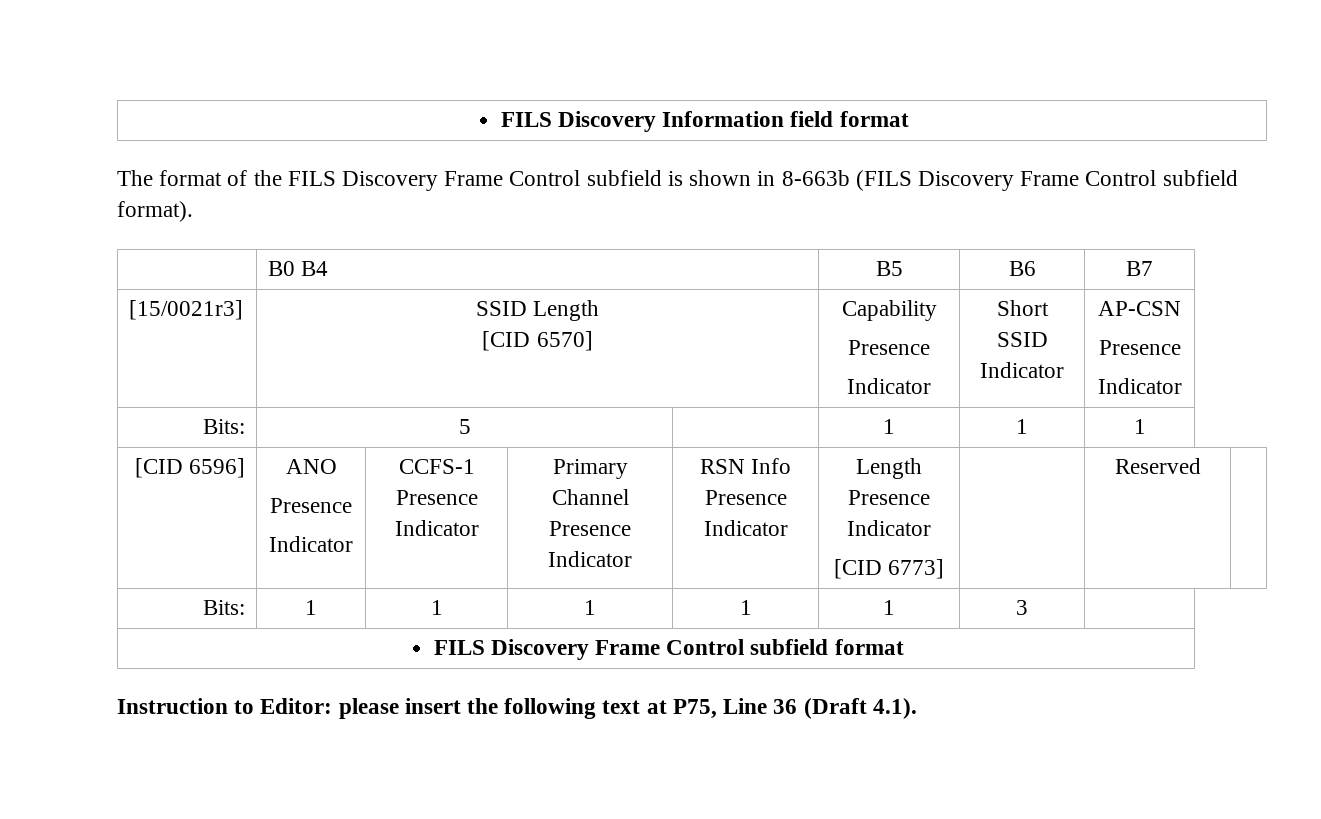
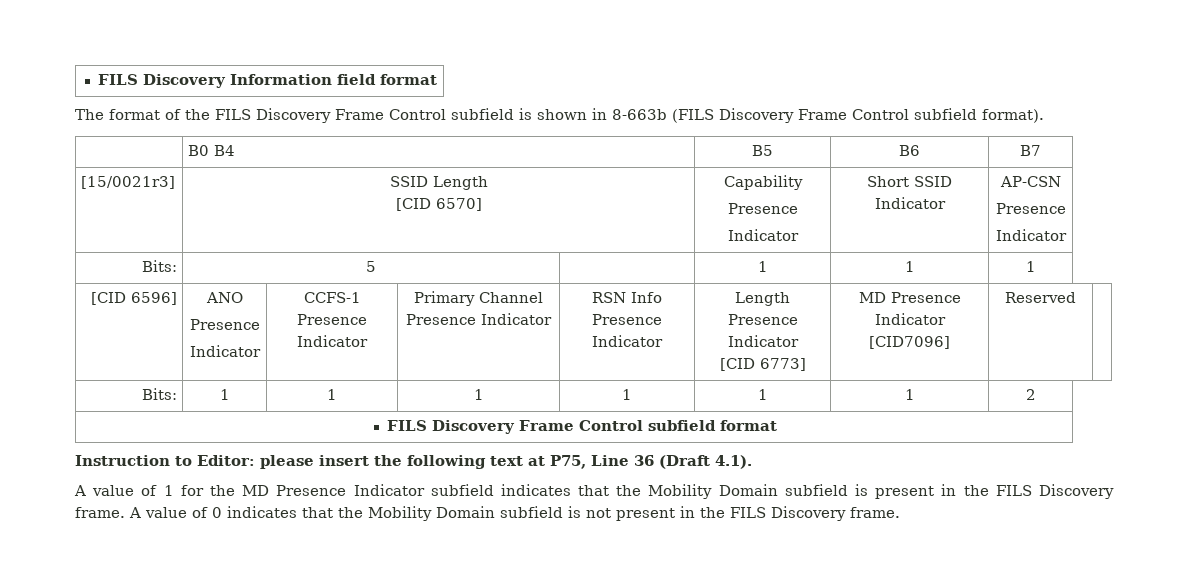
(945, 569) none -> [858,292,961,303] [874,313,946,325] [869,336,950,349] MD Presence Indicator [CID7096]
[1016,600,1028,615] 3 | -> [904,389,915,400] [1025,389,1036,400] 1 | 2
(917, 708) none -> [74,484,1114,499] [75,506,900,521] // A value of 1 for the MD Presence Indicator subfield indicates that the Mobility Domain subfield is present in the FILS Discovery frame. A value of 0 indicates that the Mobility Domain subfield is not present in the FILS Discovery frame.

